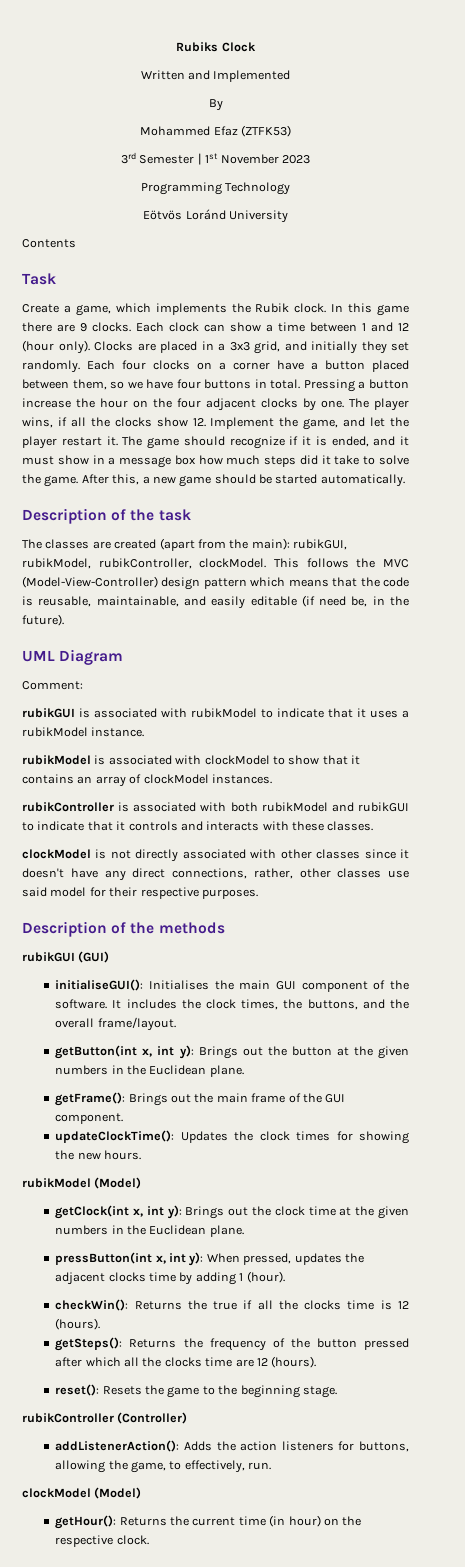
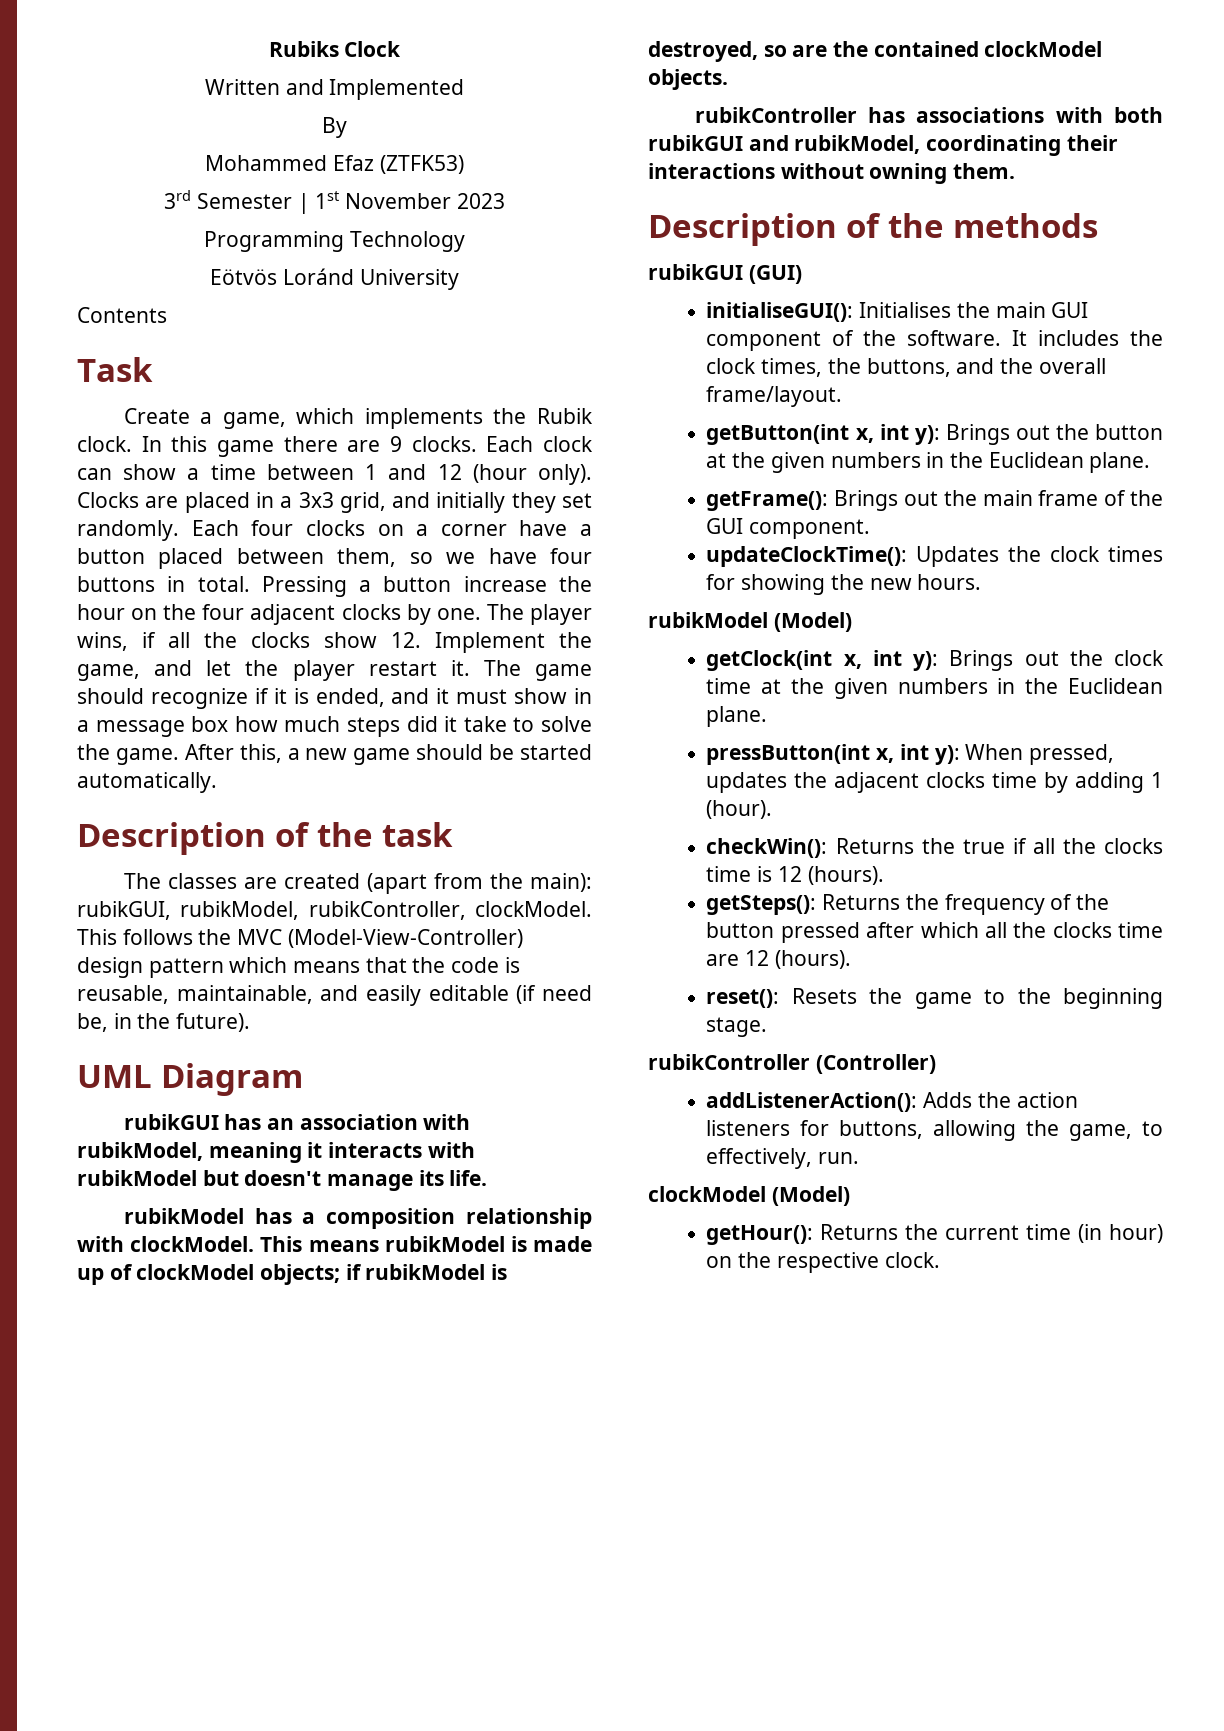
[22,681,83,690] [22,708,409,718] [22,727,145,737] [22,755,360,765] [22,774,272,787] [22,802,409,812] [22,821,374,831] [22,849,410,862] [22,868,409,881] [22,887,258,899] // Comment: // rubikGUI is associated with rubikModel to indicate that it uses a rubikModel instance. // rubikModel is associated with clockModel to show that it contains an array of clockModel instances. // rubikController is associated with both rubikModel and rubikGUI to indicate that it controls and interacts with these classes. // clockModel is not directly associated with other classes since it doesn't have any direct connections, rather, other classes use said model for their respective purposes. -> [123,1114,471,1130] [77,1142,475,1163] [77,1170,488,1191] [123,1208,592,1229] [77,1236,592,1252] [77,1264,508,1285] [648,41,1103,62] [648,69,728,90] [694,107,1163,123] [648,135,1118,156] [648,163,1016,184] // rubikGUI has an association with rubikModel, meaning it interacts with rubikModel but doesn't manage its life. // rubikModel has a composition relationship with clockModel. This means rubikModel is made up of clockModel objects; if rubikModel is destroyed, so are the contained clockModel objects. // rubikController has associations with both rubikGUI and rubikModel, coordinating their interactions without owning them.

